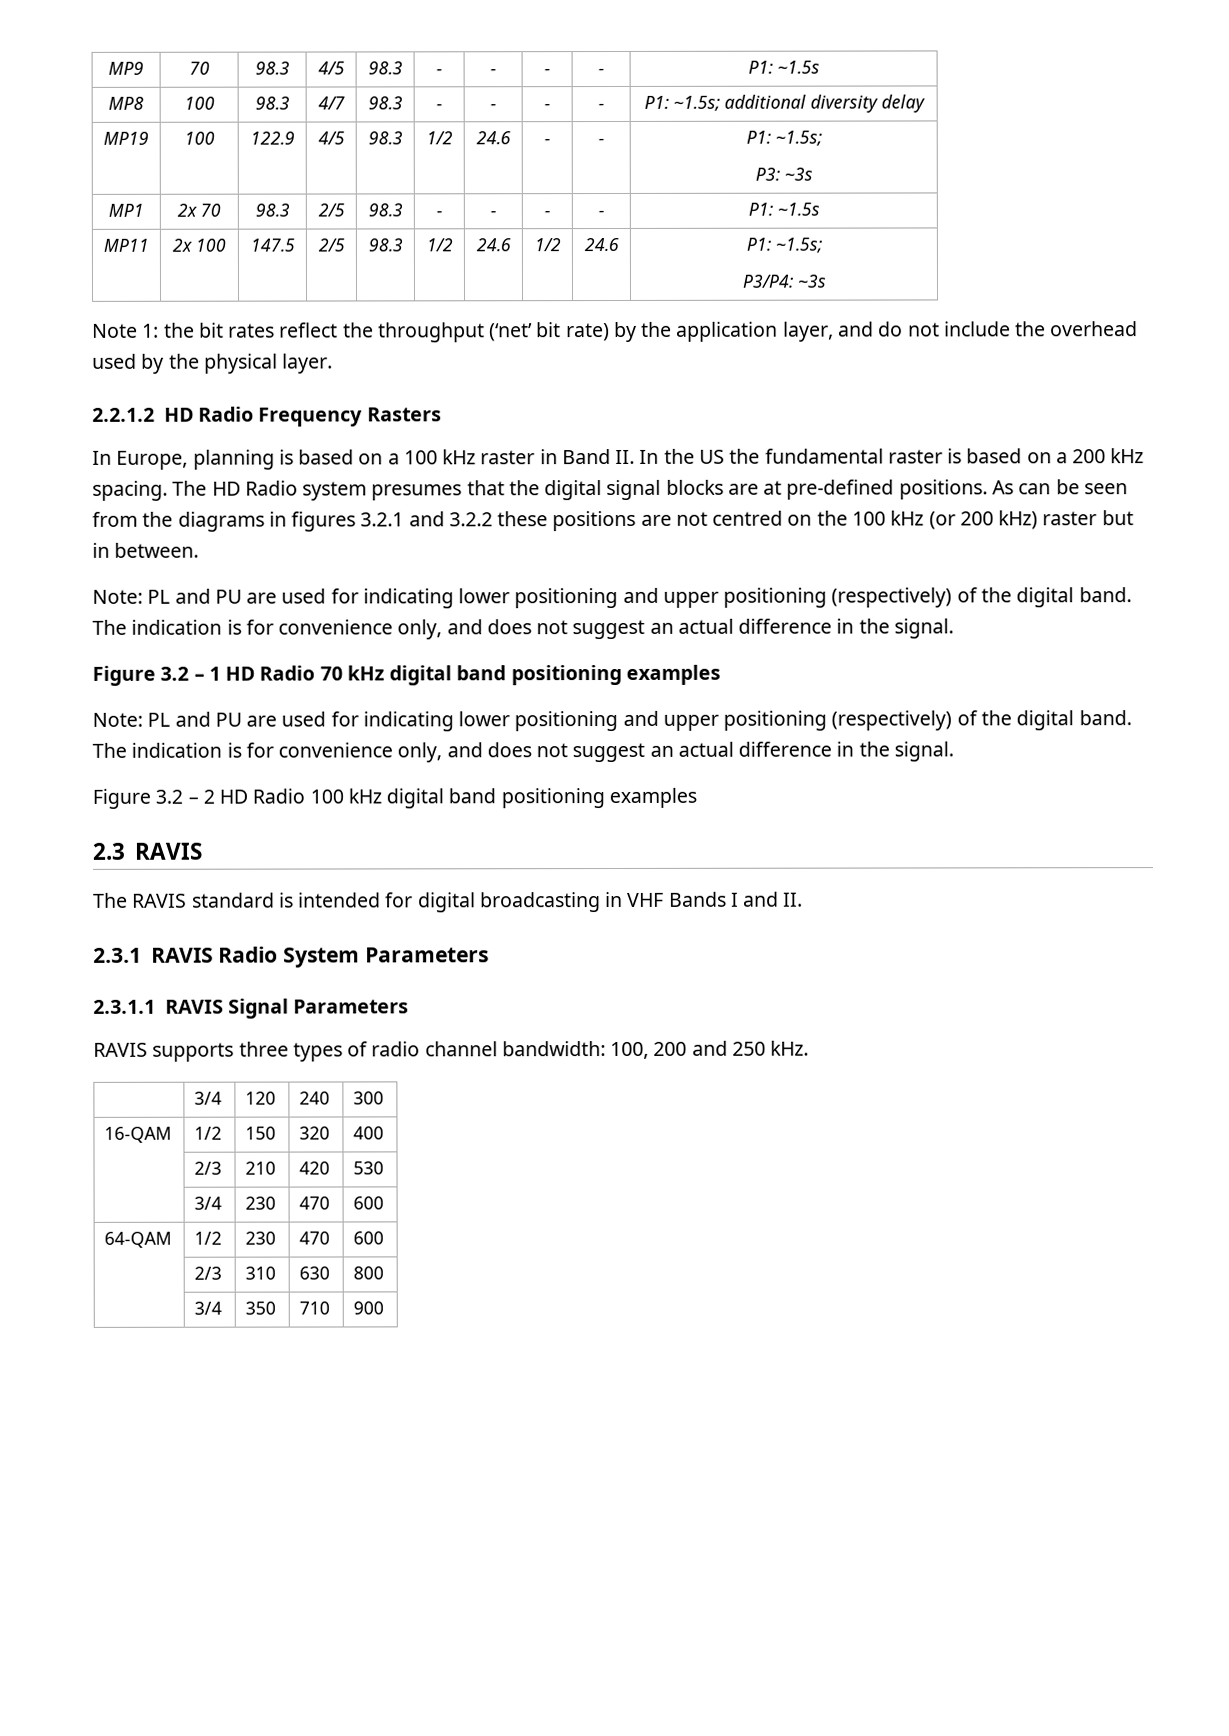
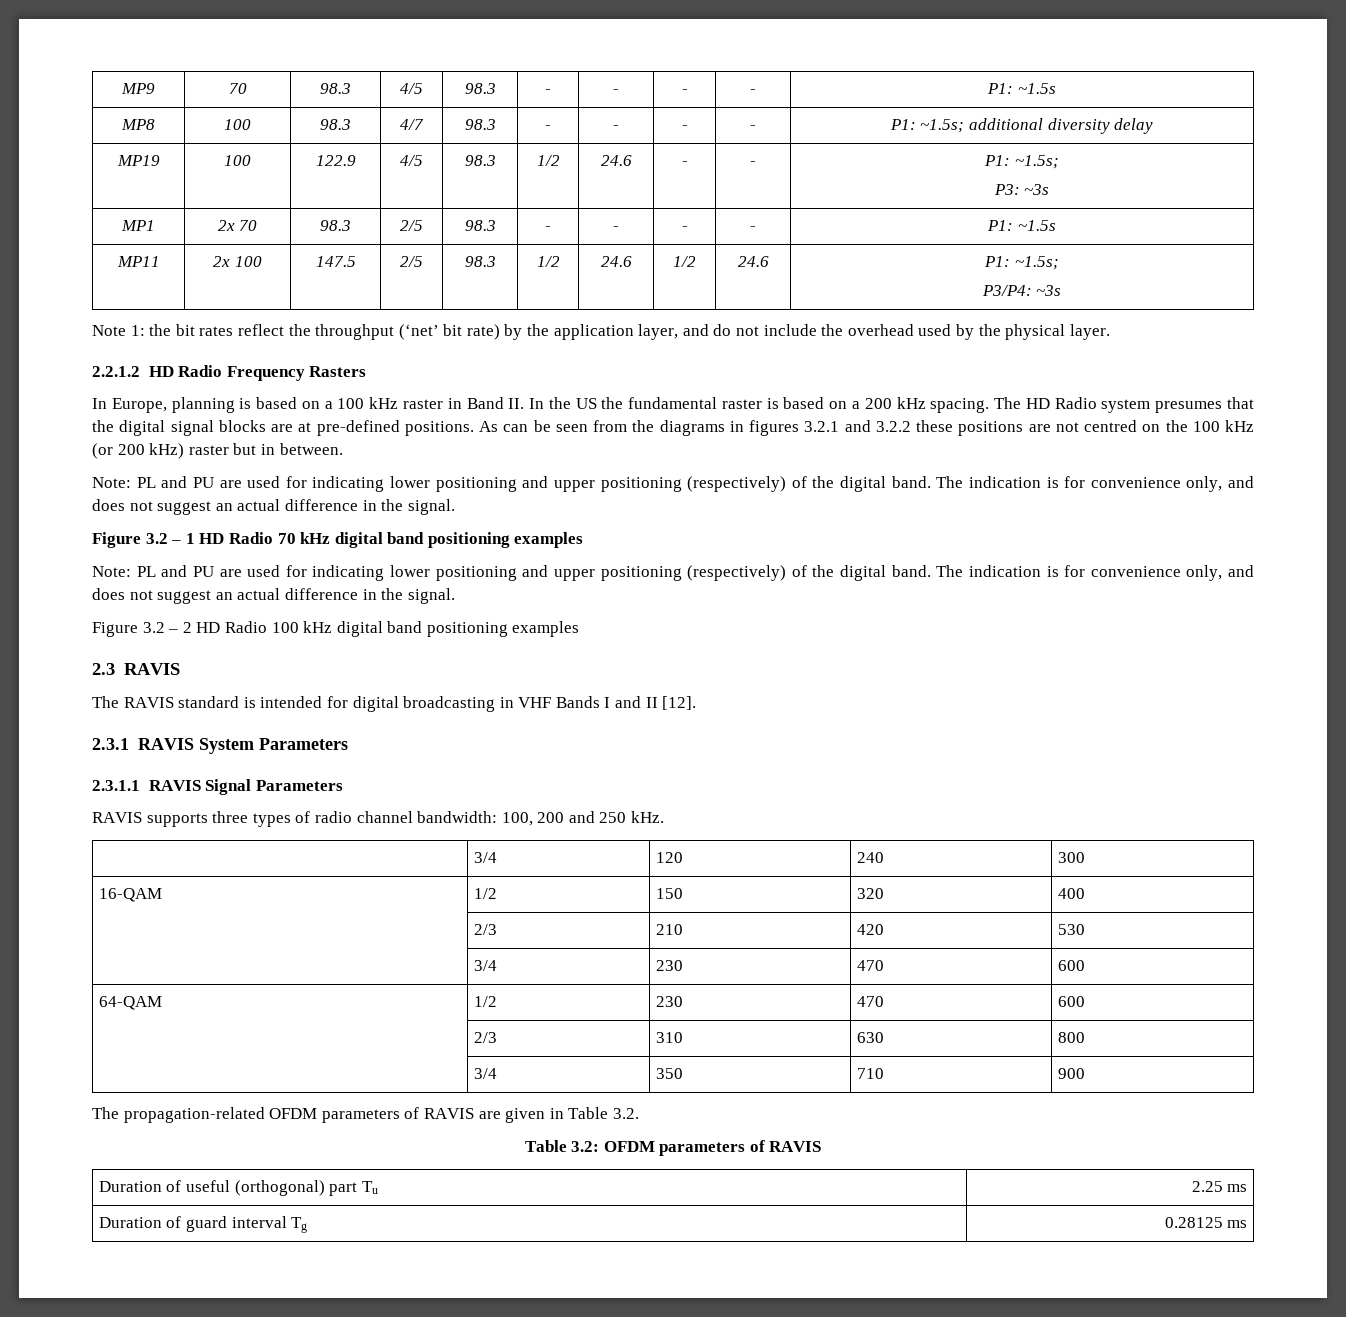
[783,892,804,907] II. -> [645,696,697,710] II [12].
[218,946,279,963] Radio -> (194, 744) none
(385, 1308) none -> [92,1107,639,1123] [524,1140,822,1156] [98,1180,378,1196] [1191,1181,1248,1192] [98,1216,308,1233] [1164,1217,1248,1228] // The propagation-related OFDM parameters of RAVIS are given in Table 3.2. // Table 3.2: OFDM parameters of RAVIS // Duration of useful (orthogonal) part Tu | 2.25 ms // Duration of guard interval Tg | 0.28125 ms

